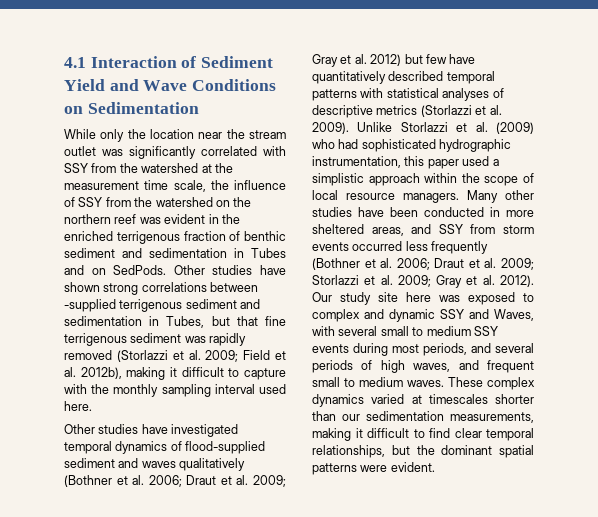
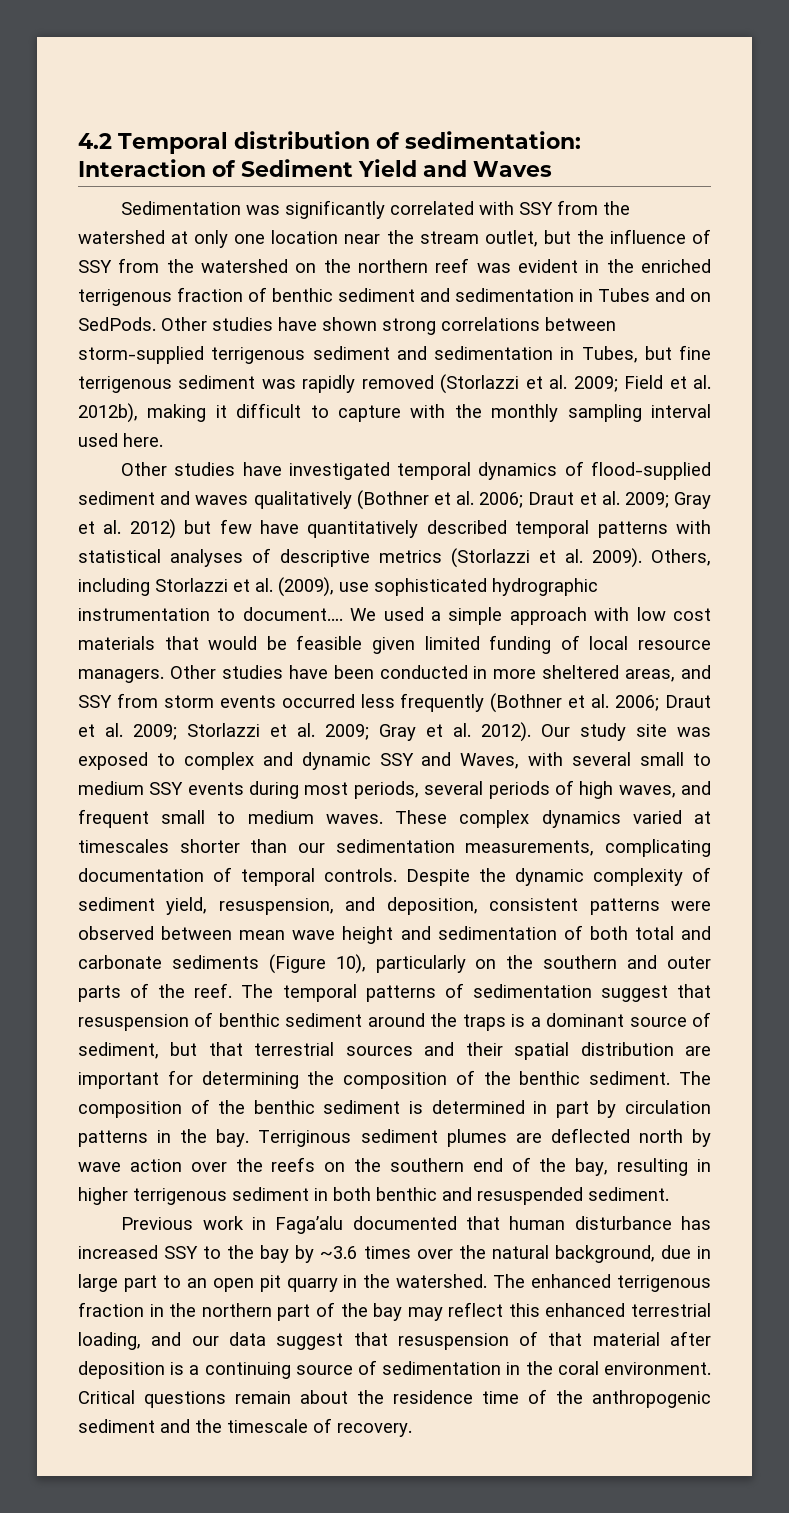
[64,57,86,68] 4.1 -> [78,131,581,154] 4.2 Temporal distribution of sedimentation:
[143,79,277,91] [64,102,199,114] [64,129,286,142] [64,146,96,156] Wave Conditions on Sedimentation // While only the location near the stream outlet -> [473,161,552,177] [121,201,242,215] Waves // Sedimentation
[214,163,233,173] [64,180,206,192] the measurement time scale, -> [194,230,571,248] only one location near the stream outlet, but
[64,299,116,312] -supplied -> [78,346,204,364] storm-supplied
[236,316,258,326] that -> (672, 353) none
[357,122,534,134] [312,139,512,152] [312,156,499,169] [312,173,519,186] Unlike Storlazzi et al. (2009) who had sophisticated hydrographic instrumentation, this paper used a simplistic approach within the scope -> [651,549,711,566] [78,577,598,597] [78,607,711,625] [78,635,552,654] Others, including Storlazzi et al. (2009), use sophisticated hydrographic instrumentation to document…. We used a simple approach with low cost materials that would be feasible given limited funding
[467,190,534,203] Many other -> [169,665,216,679] Other
[406,292,431,302] here -> (667, 730) none
[471,343,491,353] and -> (419, 790) none
[312,428,534,441] [312,445,534,458] [312,462,435,475] making it difficult to find clear temporal relationships, but the dominant spatial patterns were evident. -> [605,839,711,857] [78,867,711,886] [78,897,712,915] [78,925,712,944] [78,954,712,974] [78,983,712,1002] [78,1012,711,1031] [78,1042,712,1060] [78,1070,711,1089] [78,1099,712,1118] [78,1128,712,1147] [78,1157,711,1176] [78,1187,669,1205] [121,1216,712,1234] [78,1245,712,1263] [78,1274,712,1292] [78,1302,711,1321] [78,1331,711,1350] [78,1360,711,1379] [78,1389,711,1408] [78,1418,412,1437] complicating documentation of temporal controls. Despite the dynamic complexity of sediment yield, resuspension, and deposition, consistent patterns were observed between mean wave height and sedimentation of both total and carbonate sediments (Figure 10), particularly on the southern and outer parts of the reef. The temporal patterns of sedimentation suggest that resuspension of benthic sediment around the traps is a dominant source of sediment, but that terrestrial sources and their spatial distribution are important for determining the composition of the benthic sediment. The composition of the benthic sediment is determined in part by circulation patterns in the bay. Terriginous sediment plumes are deflected north by wave action over the reefs on the southern end of the bay, resulting in higher terrigenous sediment in both benthic and resuspended sediment. // Previous work in Faga’alu documented that human disturbance has increased SSY to the bay by ~3.6 times over the natural background, due in large part to an open pit quarry in the watershed. The enhanced terrigenous fraction in the northern part of the bay may reflect this enhanced terrestrial loading, and our data suggest that resuspension of that material after deposition is a continuing source of sedimentation in the coral environment. Critical questions remain about the residence time of the anthropogenic sediment and the timescale of recovery.

